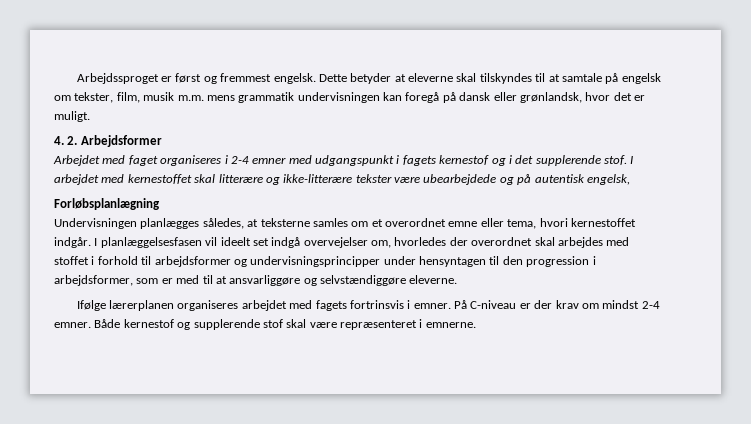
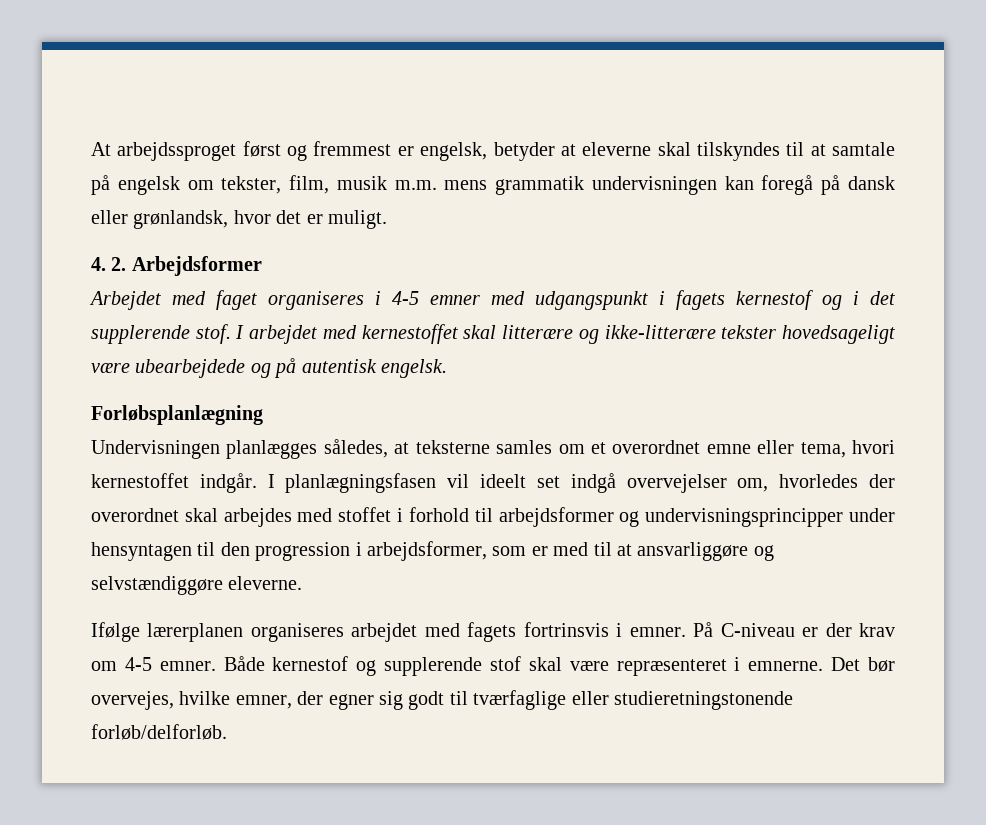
[76,73,173,84] Arbejdssproget er -> [91,142,237,161] At arbejdssproget
[273,73,347,84] engelsk. Dette -> [397,142,488,161] er engelsk,
[230,156,249,164] 2-4 -> [392,291,419,305] 4-5
(392, 178) none -> [782,325,896,344] hovedsageligt
[586,174,630,185] engelsk, -> [381,359,447,378] engelsk.
[100,237,202,248] planlæggelsesfasen -> [285,473,437,493] planlægningsfasen
[602,300,660,309] mindst 2-4 -> [124,657,152,671] 4-5
(476, 325) none -> [831,657,895,672] [91,690,793,710] [91,724,227,740] Det bør overvejes, hvilke emner, der egner sig godt til tværfaglige eller studieretningstonende forløb/delforløb.

